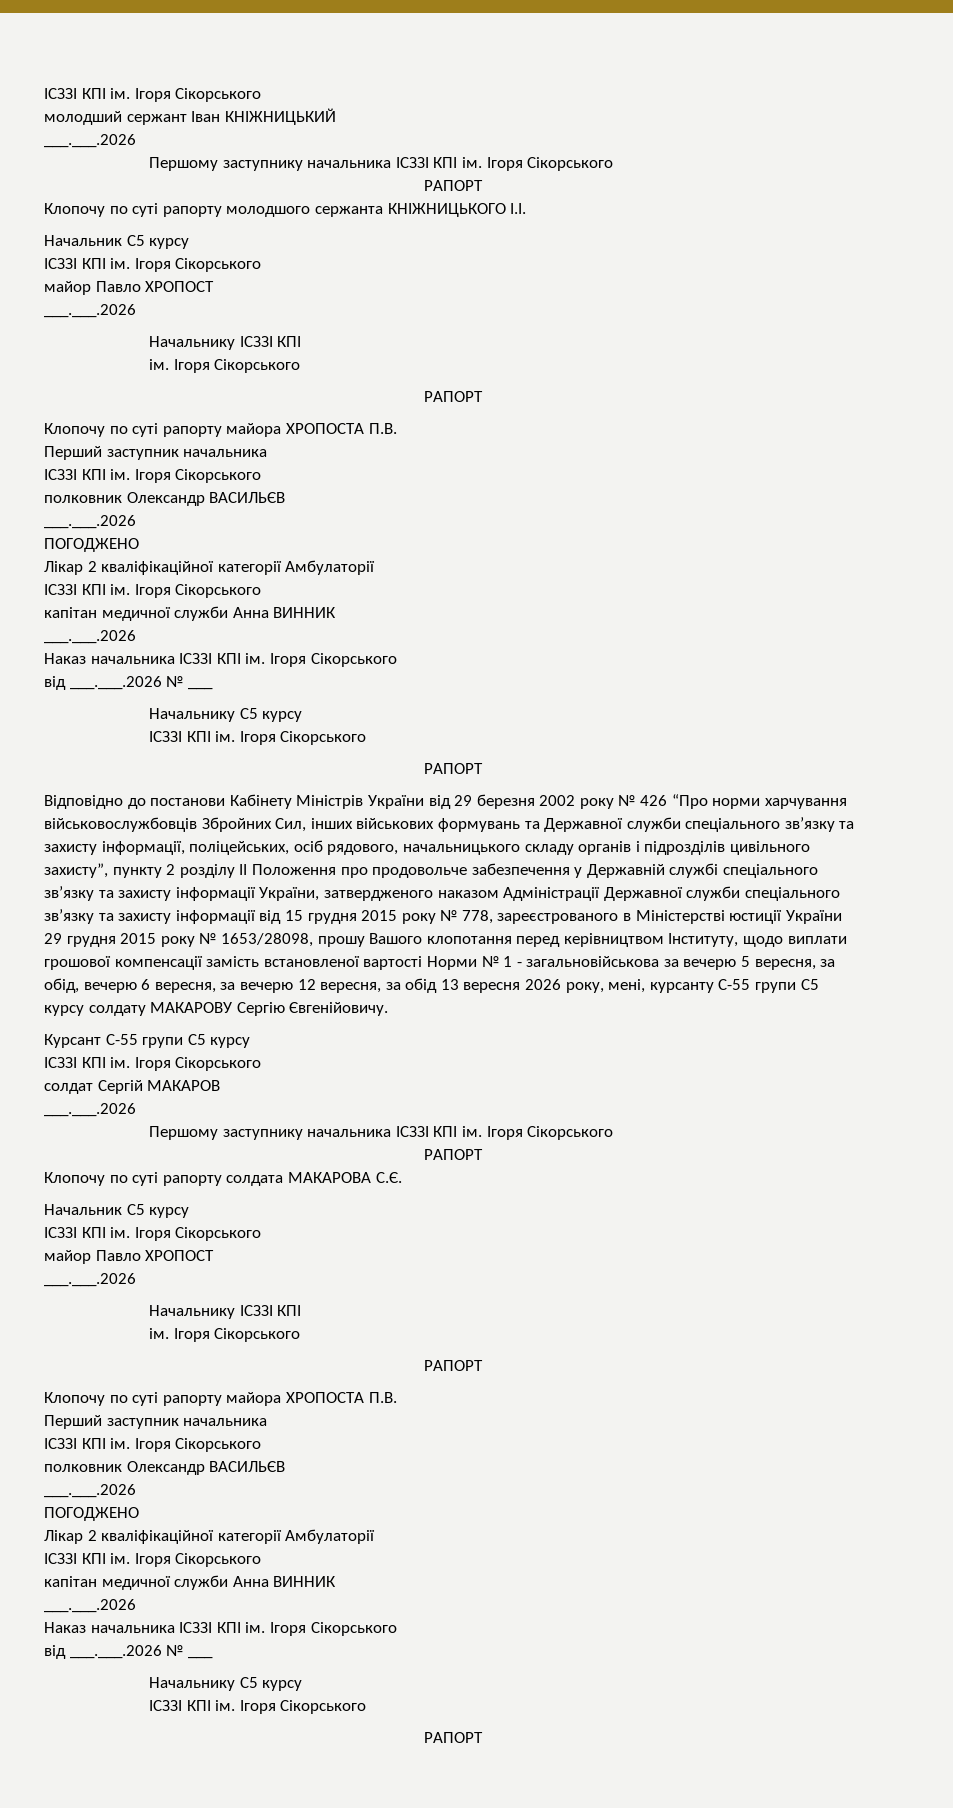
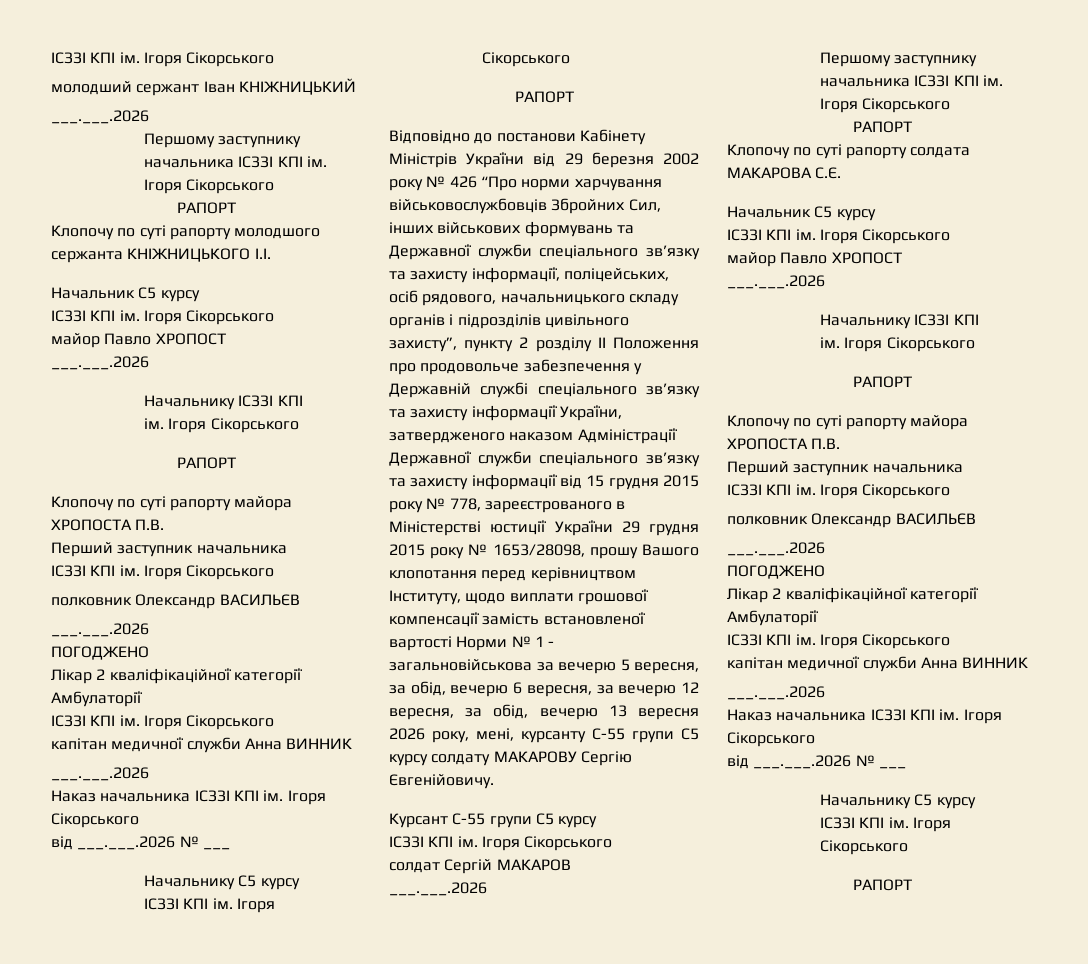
[405,978,438,993] обід -> [493,704,598,720] обід, вечерю

